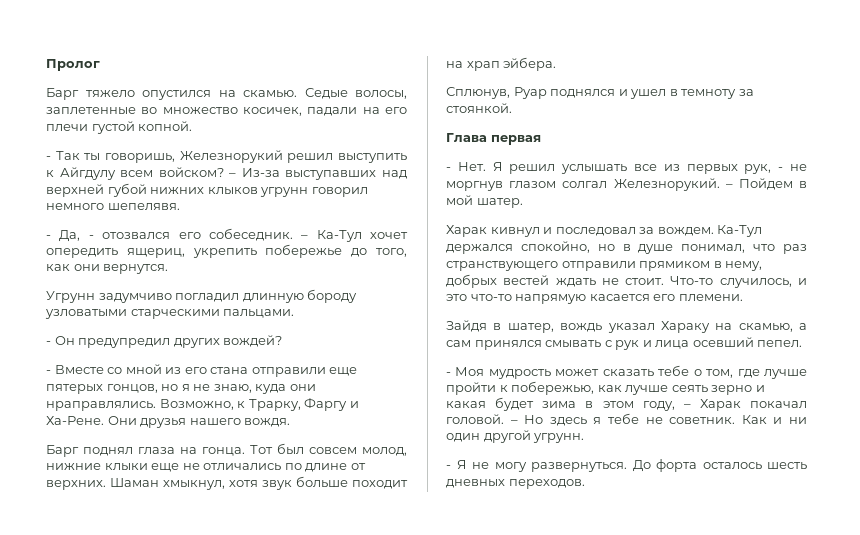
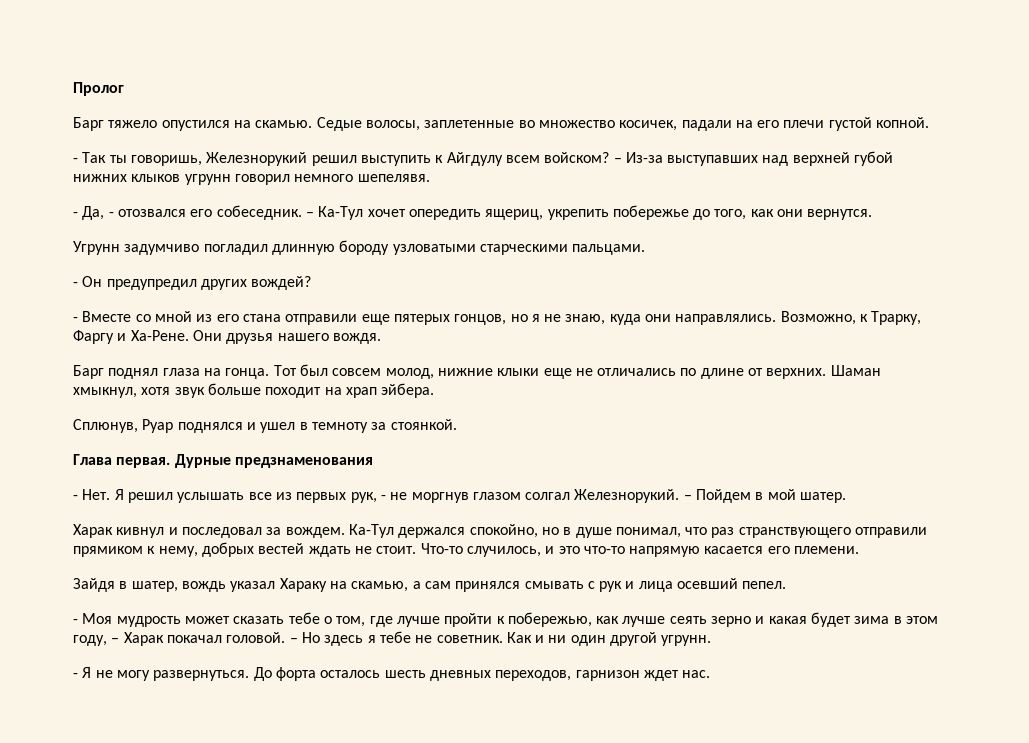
[46,401,156,411] нраправлялись. -> [675,314,777,325] направлялись.
[490,135,541,145] первая -> [116,454,373,468] первая. Дурные предзнаменования
[713,261,722,268] в -> [147,546,156,554] к
[508,479,585,489] переходов. -> [495,670,711,681] переходов, гарнизон ждет нас.

